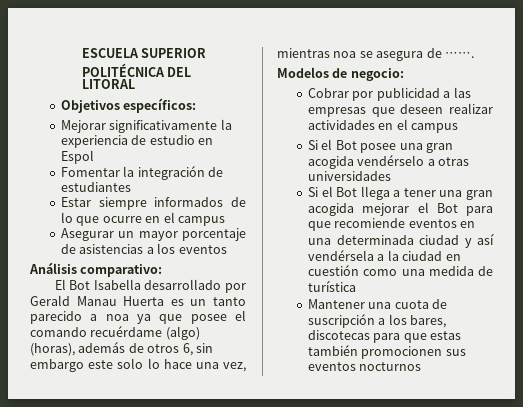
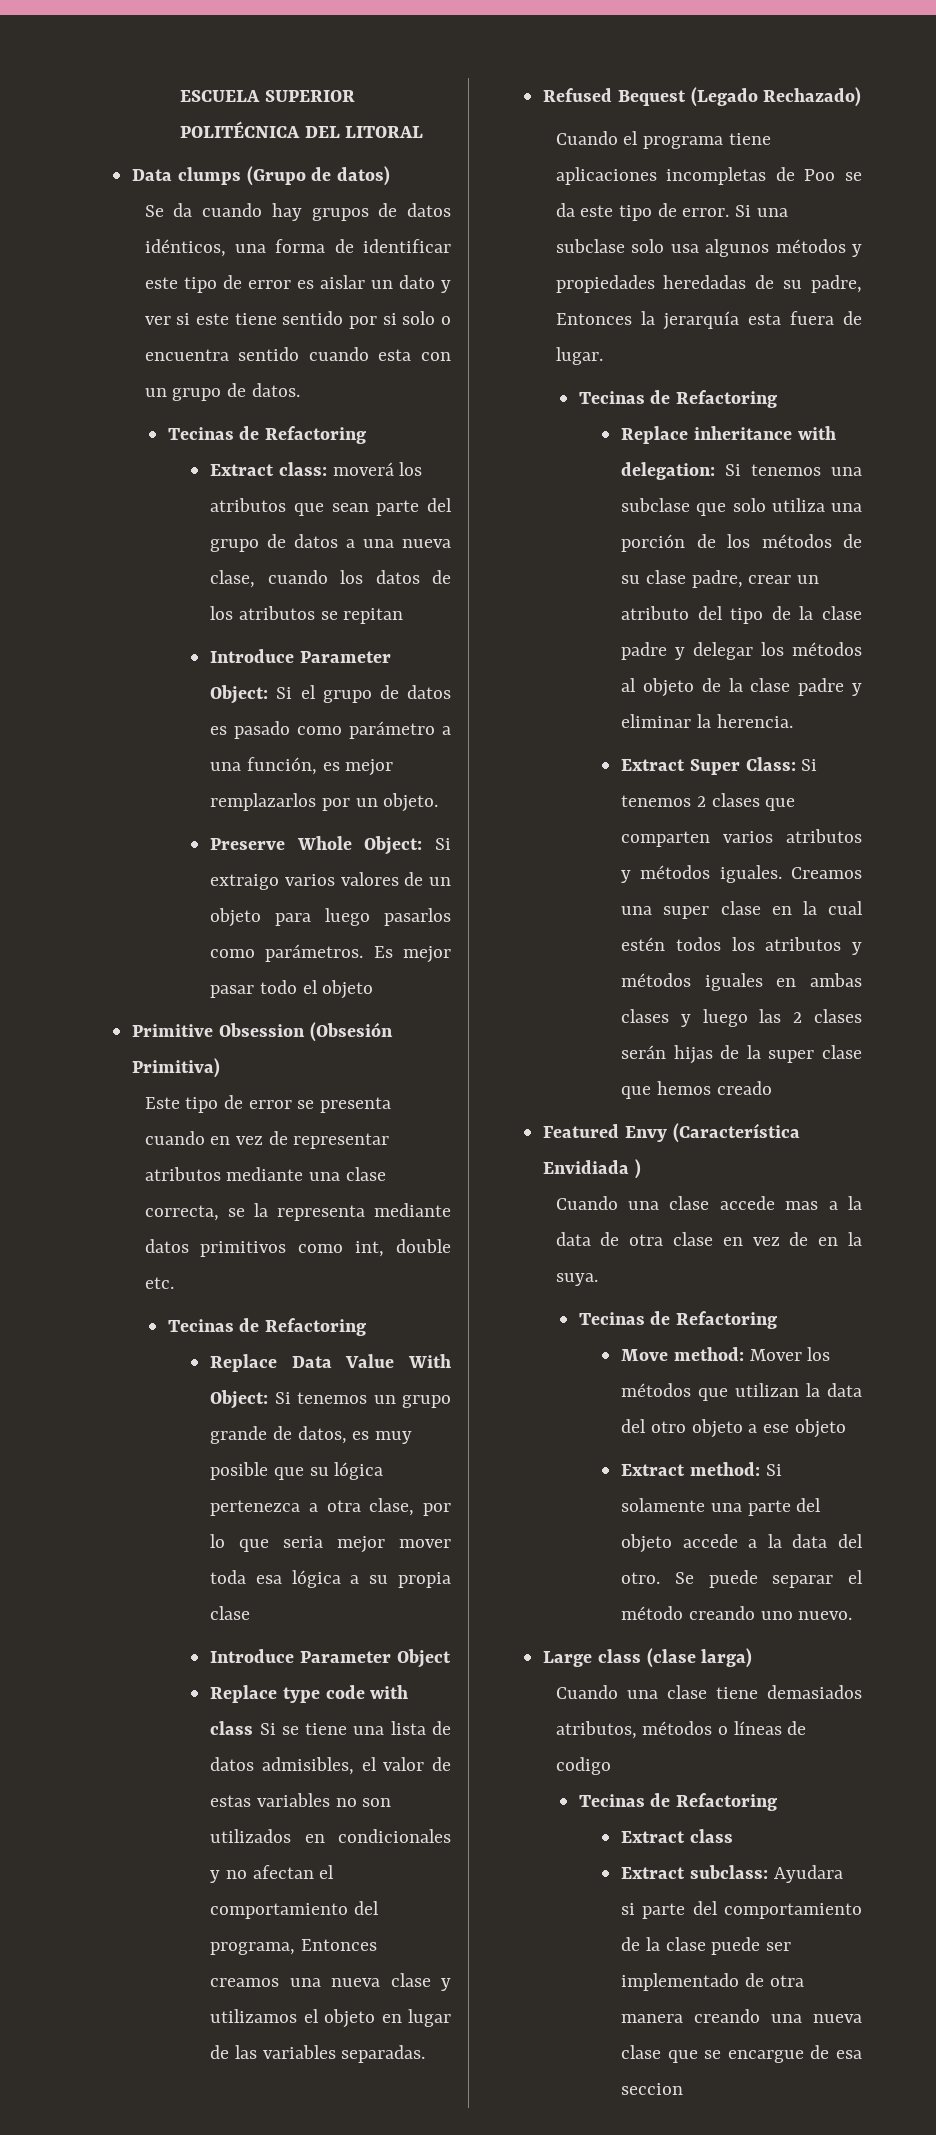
[61,98,197,113] [61,119,232,133] [61,135,214,148] [61,150,95,164] [61,166,224,180] [61,182,132,192] [61,197,246,210] [61,212,225,226] [61,228,246,241] [61,243,227,254] [29,262,163,277] [54,279,246,293] [30,295,246,306] [30,310,246,324] [30,326,200,340] [30,342,213,356] [30,358,246,372] [277,48,474,61] [277,67,404,81] [308,87,471,101] [308,103,493,117] [308,119,459,133] [308,139,453,153] [308,155,470,169] [308,171,392,181] [308,186,493,200] [308,202,493,216] [308,218,476,231] [308,233,494,248] [308,250,461,261] [308,265,493,276] [308,280,357,292] [308,299,448,309] [308,314,447,328] [308,330,462,343] [308,345,466,359] [308,362,422,371] Objetivos específicos: // Mejorar significativamente la experiencia de estudio en Espol // Fomentar la integración de estudiantes // Estar siempre informados de lo que ocurre en el campus // Asegurar un mayor porcentaje de asistencias a los eventos // Análisis comparativo: // El Bot Isabella desarrollado por Gerald Manau Huerta es un tanto parecido a noa ya que posee el comando recuérdame (algo) (horas), además de otros 6, sin embargo este solo lo hace una vez, mientras noa se asegura de ……. // Modelos de negocio: // Cobrar por publicidad a las empresas que deseen realizar actividades en el campus // Si el Bot posee una gran acogida vendérselo a otras universidades // Si el Bot llega a tener una gran acogida mejorar el Bot para que recomiende eventos en una determinada ciudad y así vendérsela a la ciudad en cuestión como una medida de turística // Mantener una cuota de suscripción a los bares, discotecas para que estas también promocionen sus eventos nocturnos -> [132,166,391,186] [144,203,452,221] [144,239,451,257] [144,275,452,293] [144,311,452,329] [144,347,451,361] [144,383,300,401] [167,426,367,444] [210,462,423,476] [210,498,452,516] [210,534,451,552] [210,570,451,588] [210,606,404,624] [210,649,391,663] [210,685,451,704] [210,721,451,739] [210,757,394,776] [210,793,439,812] [210,836,451,855] [210,872,451,890] [210,908,451,927] [210,944,451,963] [210,980,374,999] [132,1022,393,1042] [132,1058,221,1078] [144,1095,391,1113] [144,1131,390,1149] [144,1167,386,1181] [144,1203,451,1221] [144,1239,451,1257] [144,1277,174,1289] [167,1318,367,1336] [210,1354,451,1372] [210,1390,451,1409] [210,1426,412,1444] [210,1462,384,1480] [210,1498,451,1516] [210,1534,451,1553] [210,1570,451,1588] [210,1606,251,1620] [210,1649,451,1668] [210,1685,409,1703] [210,1721,452,1735] [210,1757,451,1775] [210,1793,392,1807] [210,1829,451,1843] [210,1865,335,1883] [210,1901,379,1919] [210,1939,377,1955] [210,1973,451,1991] [210,2009,451,2028] [210,2045,426,2063] [543,87,862,107] [555,131,771,149] [555,167,862,185] [555,203,788,221] [555,239,862,257] [555,275,862,293] [555,311,862,330] [555,347,603,365] [578,390,778,408] [621,426,836,444] [621,462,862,480] [621,498,862,516] [621,534,862,552] [621,570,819,588] [621,606,862,624] [621,642,862,660] [621,678,862,697] [621,714,793,728] [621,757,818,775] [621,793,796,811] [621,829,862,847] [621,865,862,883] [621,901,863,919] [621,937,862,955] [621,973,862,991] [621,1009,862,1027] [621,1045,862,1064] [621,1081,772,1099] [543,1123,800,1143] [543,1159,642,1179] [555,1196,862,1210] [555,1232,863,1246] [555,1273,598,1286] [578,1311,778,1329] [621,1347,831,1361] [621,1383,862,1401] [621,1419,846,1438] [621,1462,782,1476] [621,1498,822,1516] [621,1534,863,1553] [621,1570,863,1588] [621,1606,853,1620] [543,1648,753,1668] [555,1685,862,1699] [555,1721,807,1739] [555,1757,611,1775] [578,1793,778,1811] [621,1829,733,1843] [621,1865,843,1883] [621,1901,862,1919] [621,1937,791,1955] [621,1973,804,1991] [621,2009,862,2023] [621,2045,862,2063] [621,2083,684,2095] Data clumps (Grupo de datos) // Se da cuando hay grupos de datos idénticos, una forma de identificar este tipo de error es aislar un dato y ver si este tiene sentido por si solo o encuentra sentido cuando esta con un grupo de datos. // Tecinas de Refactoring // Extract class: moverá los atributos que sean parte del grupo de datos a una nueva clase, cuando los datos de los atributos se repitan // Introduce Parameter Object: Si el grupo de datos es pasado como parámetro a una función, es mejor remplazarlos por un objeto. // Preserve Whole Object: Si extraigo varios valores de un objeto para luego pasarlos como parámetros. Es mejor pasar todo el objeto // Primitive Obsession (Obsesión Primitiva) // Este tipo de error se presenta cuando en vez de representar atributos mediante una clase correcta, se la representa mediante datos primitivos como int, double etc. // Tecinas de Refactoring // Replace Data Value With Object: Si tenemos un grupo grande de datos, es muy posible que su lógica pertenezca a otra clase, por lo que seria mejor mover toda esa lógica a su propia clase // Introduce Parameter Object // Replace type code with class Si se tiene una lista de datos admisibles, el valor de estas variables no son utilizados en condicionales y no afectan el comportamiento del programa, Entonces creamos una nueva clase y utilizamos el objeto en lugar de las variables separadas. // Refused Bequest (Legado Rechazado) // Cuando el programa tiene aplicaciones incompletas de Poo se da este tipo de error. Si una subclase solo usa algunos métodos y propiedades heredadas de su padre, Entonces la jerarquía esta fuera de lugar. // Tecinas de Refactoring // Replace inheritance with delegation: Si tenemos una subclase que solo utiliza una porción de los métodos de su clase padre, crear un atributo del tipo de la clase padre y delegar los métodos al objeto de la clase padre y eliminar la herencia. // Extract Super Class: Si tenemos 2 clases que comparten varios atributos y métodos iguales. Creamos una super clase en la cual estén todos los atributos y métodos iguales en ambas clases y luego las 2 clases serán hijas de la super clase que hemos creado // Featured Envy (Característica Envidiada ) // Cuando una clase accede mas a la data de otra clase en vez de en la suya. // Tecinas de Refactoring // Move method: Mover los métodos que utilizan la data del otro objeto a ese objeto // Extract method: Si solamente una parte del objeto accede a la data del otro. Se puede separar el método creando uno nuevo. // Large class (clase larga) // Cuando una clase tiene demasiados atributos, métodos o líneas de codigo // Tecinas de Refactoring // Extract class // Extract subclass: Ayudara si parte del comportamiento de la clase puede ser implementado de otra manera creando una nueva clase que se encargue de esa seccion

